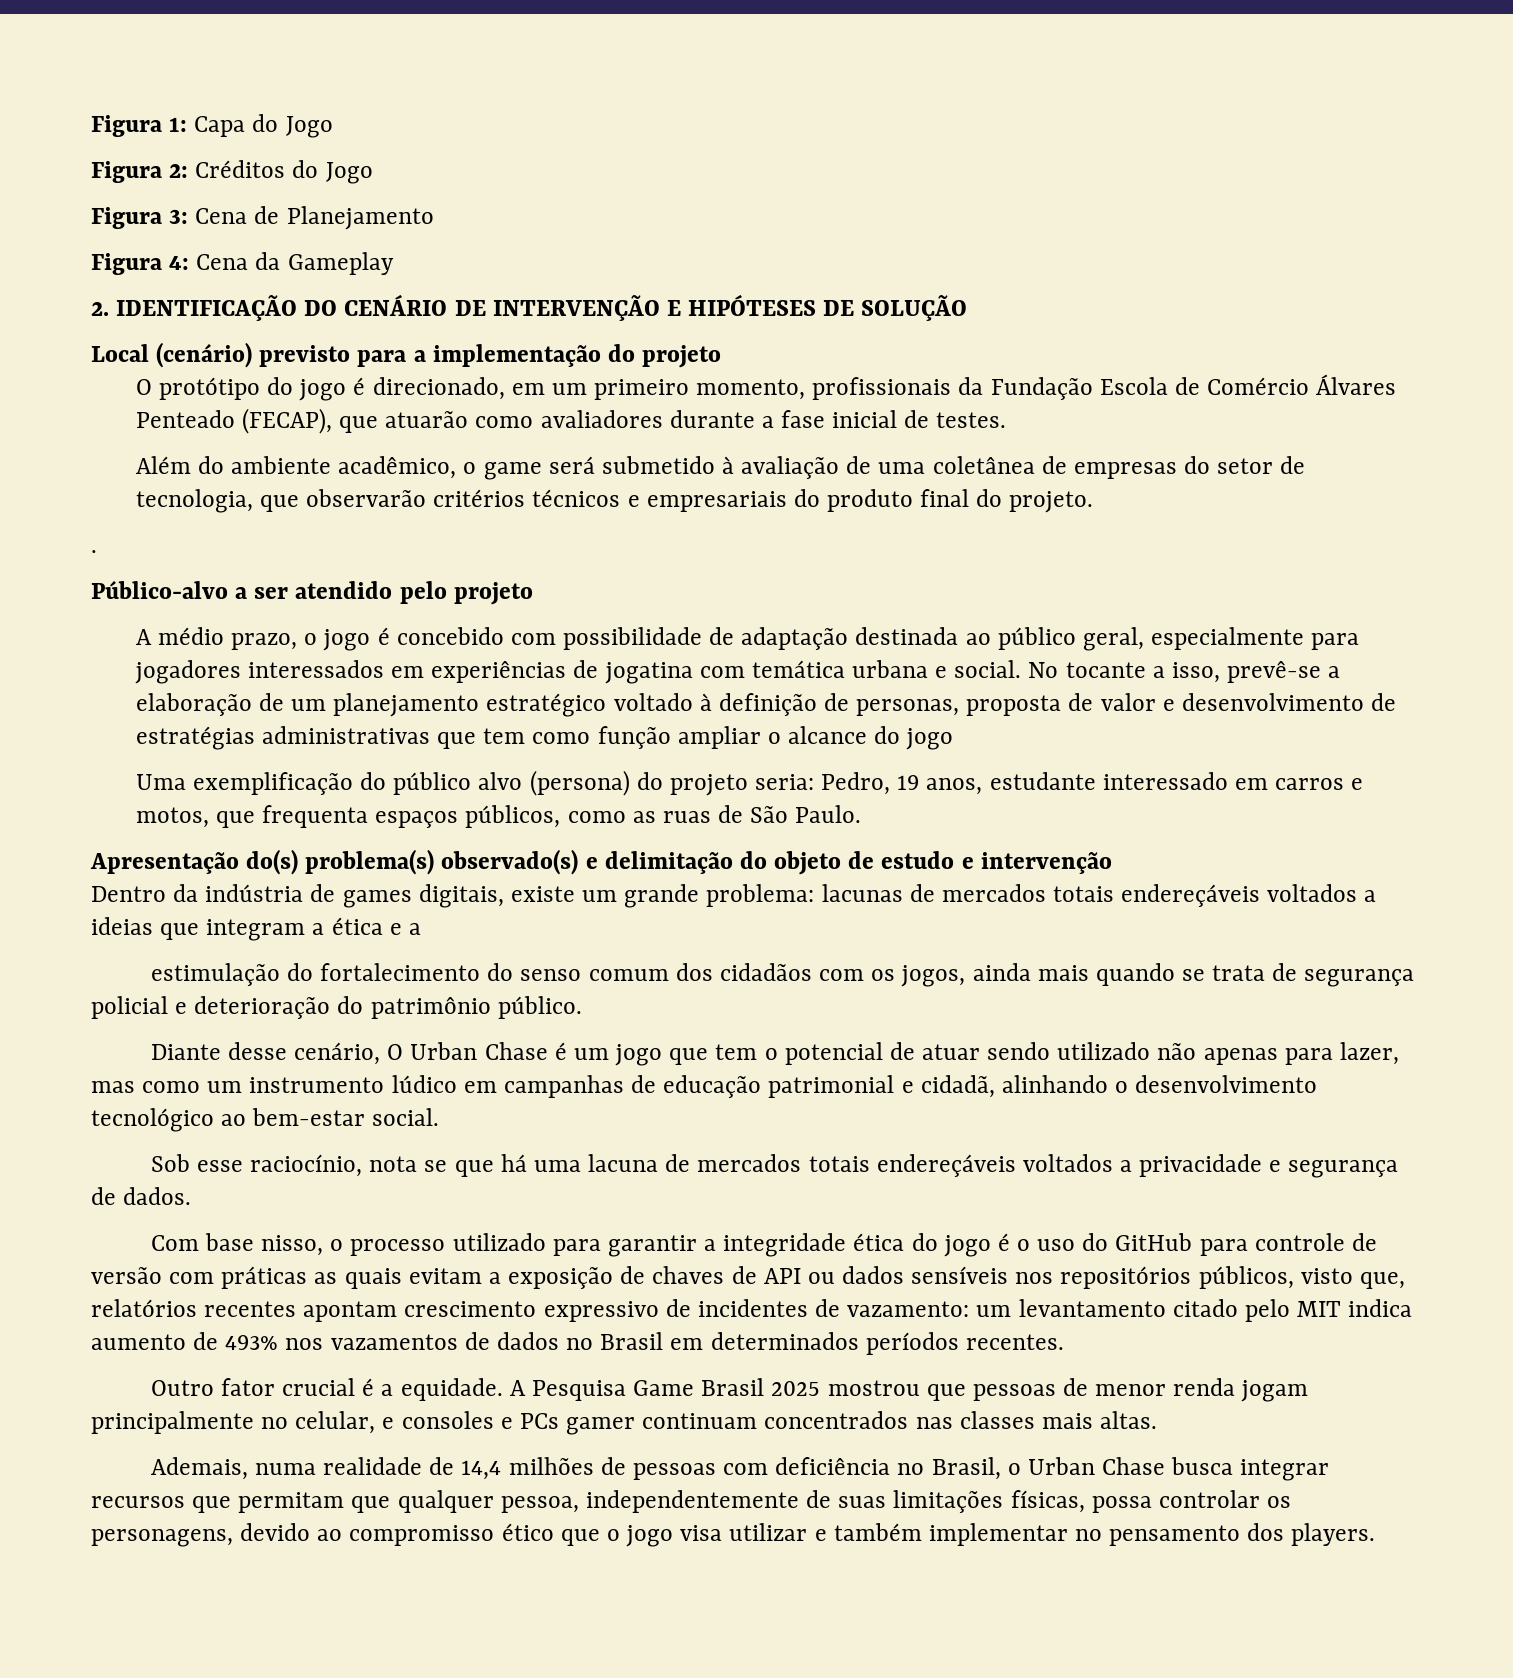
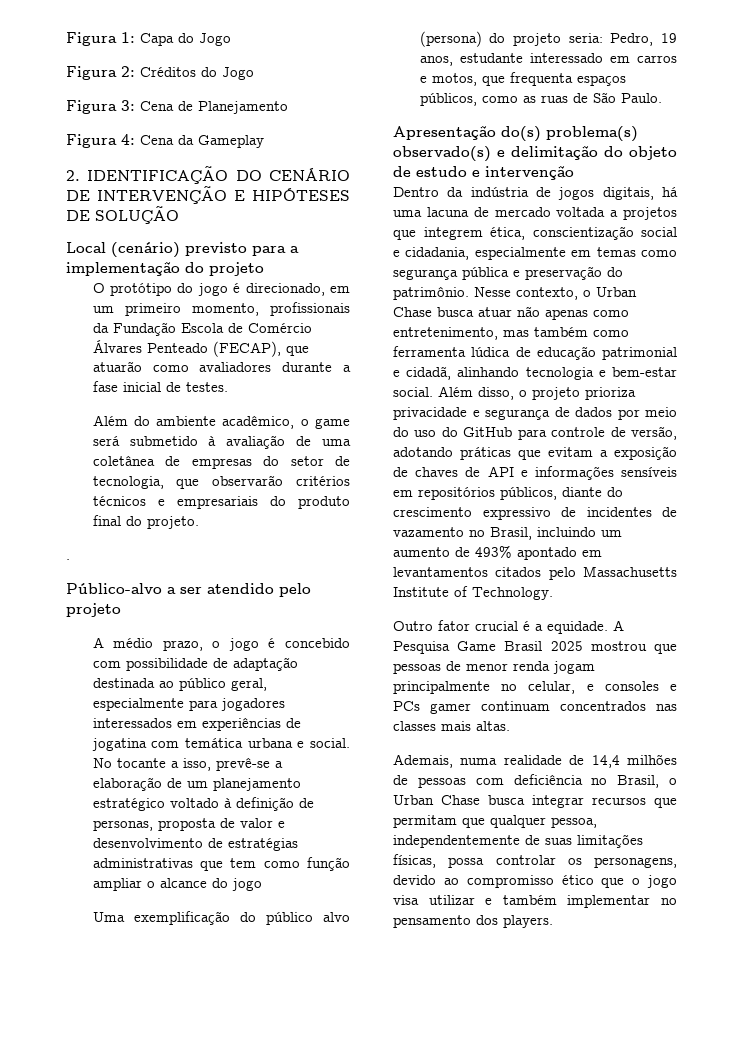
[342,884,1377,908] [91,917,421,941] [150,963,1415,987] [91,996,582,1019] [150,1042,1399,1066] [91,1075,624,1098] games digitais, existe um grande problema: lacunas de mercados totais endereçáveis voltados a ideias que integram a ética e a // estimulação do fortalecimento do senso comum dos cidadãos com os jogos, ainda mais quando se trata de segurança policial e deterioração do patrimônio público. // Diante desse cenário, O Urban Chase é um jogo que tem o potencial de atuar sendo utilizado não apenas para lazer, mas como um instrumento lúdico em campanhas -> [558,187,678,200] [393,207,677,220] [393,226,677,240] [393,247,677,260] [393,266,623,280] [393,286,637,300] [393,306,629,320] [393,327,629,340] [393,346,511,357] jogos digitais, há uma lacuna de mercado voltada a projetos que integrem ética, conscientização social e cidadania, especialmente em temas como segurança pública e preservação do patrimônio. Nesse contexto, o Urban Chase busca atuar não apenas como entretenimento, mas também como ferramenta lúdica
[1115,1075,1318,1093] [91,1108,440,1132] [150,1154,1399,1178] [91,1187,192,1205] [150,1233,1031,1257] o desenvolvimento tecnológico ao bem-estar social. // Sob esse raciocínio, nota se que há uma lacuna de mercados totais endereçáveis voltados a privacidade e segurança de dados. // Com base nisso, o processo utilizado para garantir a integridade ética do jogo é o -> [525,367,677,380] [393,386,636,400] [393,407,677,420] [393,427,409,437] tecnologia e bem-estar social. Além disso, o projeto prioriza privacidade e segurança de dados por meio do
[91,1266,402,1289] versão com práticas as quais -> [631,426,677,440] [393,447,541,460] versão, adotando práticas que
[807,1266,1405,1289] [91,1299,398,1322] ou dados sensíveis nos repositórios públicos, visto que, relatórios recentes apontam -> [520,466,677,480] [393,487,623,500] e informações sensíveis em repositórios públicos, diante do
[847,1299,1413,1322] [91,1332,1064,1355] vazamento: um levantamento citado pelo MIT indica aumento de 493% nos vazamentos de dados no Brasil em determinados períodos recentes. -> [393,527,622,540] [393,545,602,560] [393,566,677,580] [393,586,553,600] vazamento no Brasil, incluindo um aumento de 493% apontado em levantamentos citados pelo Massachusetts Institute of Technology.

